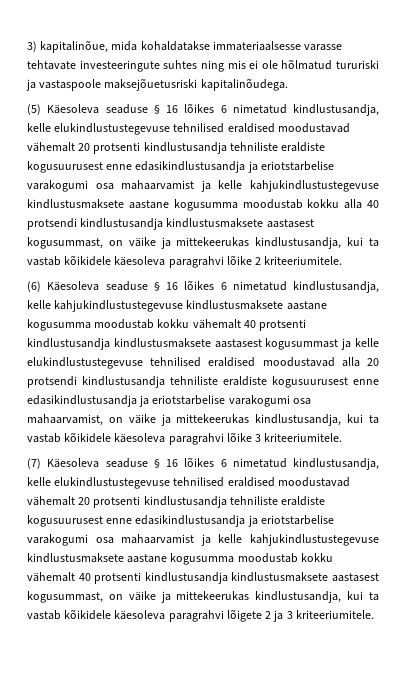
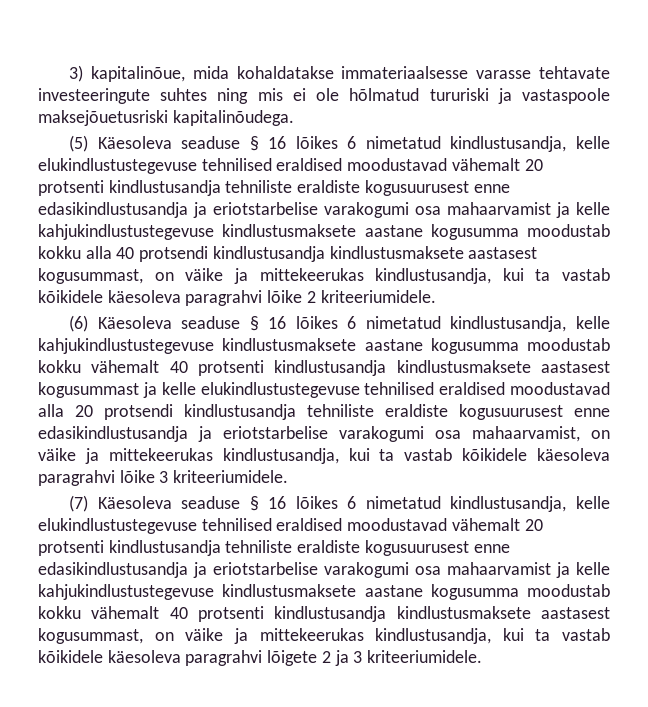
[264,256,343,265] kriteeriumitele. -> [320,290,436,303] kriteeriumidele.
[264,433,343,442] kriteeriumitele. -> [173,470,289,483] kriteeriumidele.
[295,610,374,619] kriteeriumitele. -> [367,650,483,663] kriteeriumidele.

